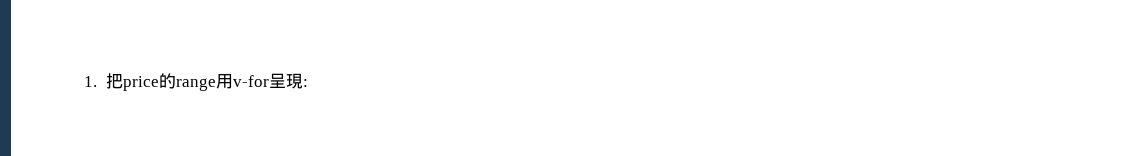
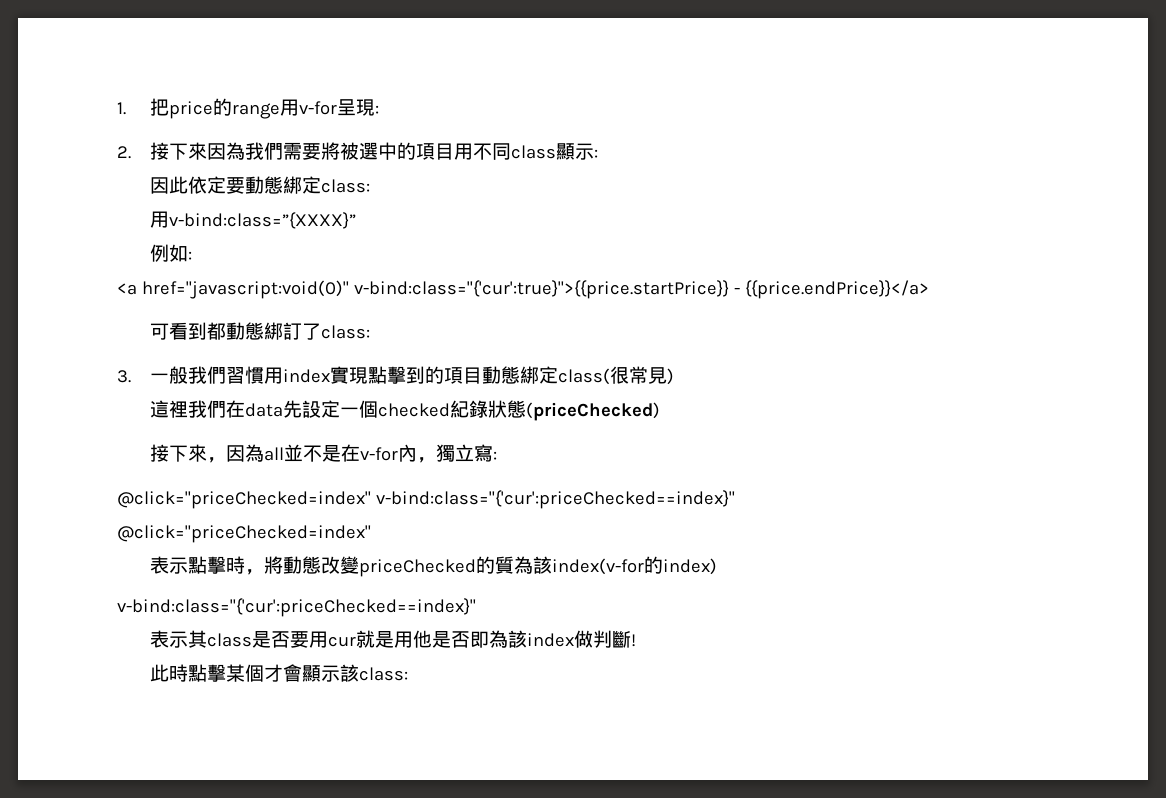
(308, 83) none -> [117,142,599,160] [150,176,371,194] [150,211,357,229] [150,244,193,262] [117,280,929,299] [150,322,371,340] [117,366,675,385] [150,400,661,421] [150,444,498,463] [117,490,735,509] [117,525,371,543] [150,556,718,577] [117,598,476,617] [150,630,637,648] [150,664,409,682] // 2.接下來因為我們需要將被選中的項目用不同class顯示: // 因此依定要動態綁定class: // 用v-bind:class=”{XXXX}” // 例如: // <a href="javascript:void(0)" v-bind:class="{'cur':true}">{{price.startPrice}} - {{price.endPrice}}</a> // 可看到都動態綁訂了class: // 3.一般我們習慣用index實現點擊到的項目動態綁定class(很常見) // 這裡我們在data先設定一個checked紀錄狀態(priceChecked) // 接下來，因為all並不是在v-for內，獨立寫: // @click="priceChecked=index" v-bind:class="{'cur':priceChecked==index}" // @click="priceChecked=index" // 表示點擊時，將動態改變priceChecked的質為該index(v-for的index) // v-bind:class="{'cur':priceChecked==index}" // 表示其class是否要用cur就是用他是否即為該index做判斷! // 此時點擊某個才會顯示該class:

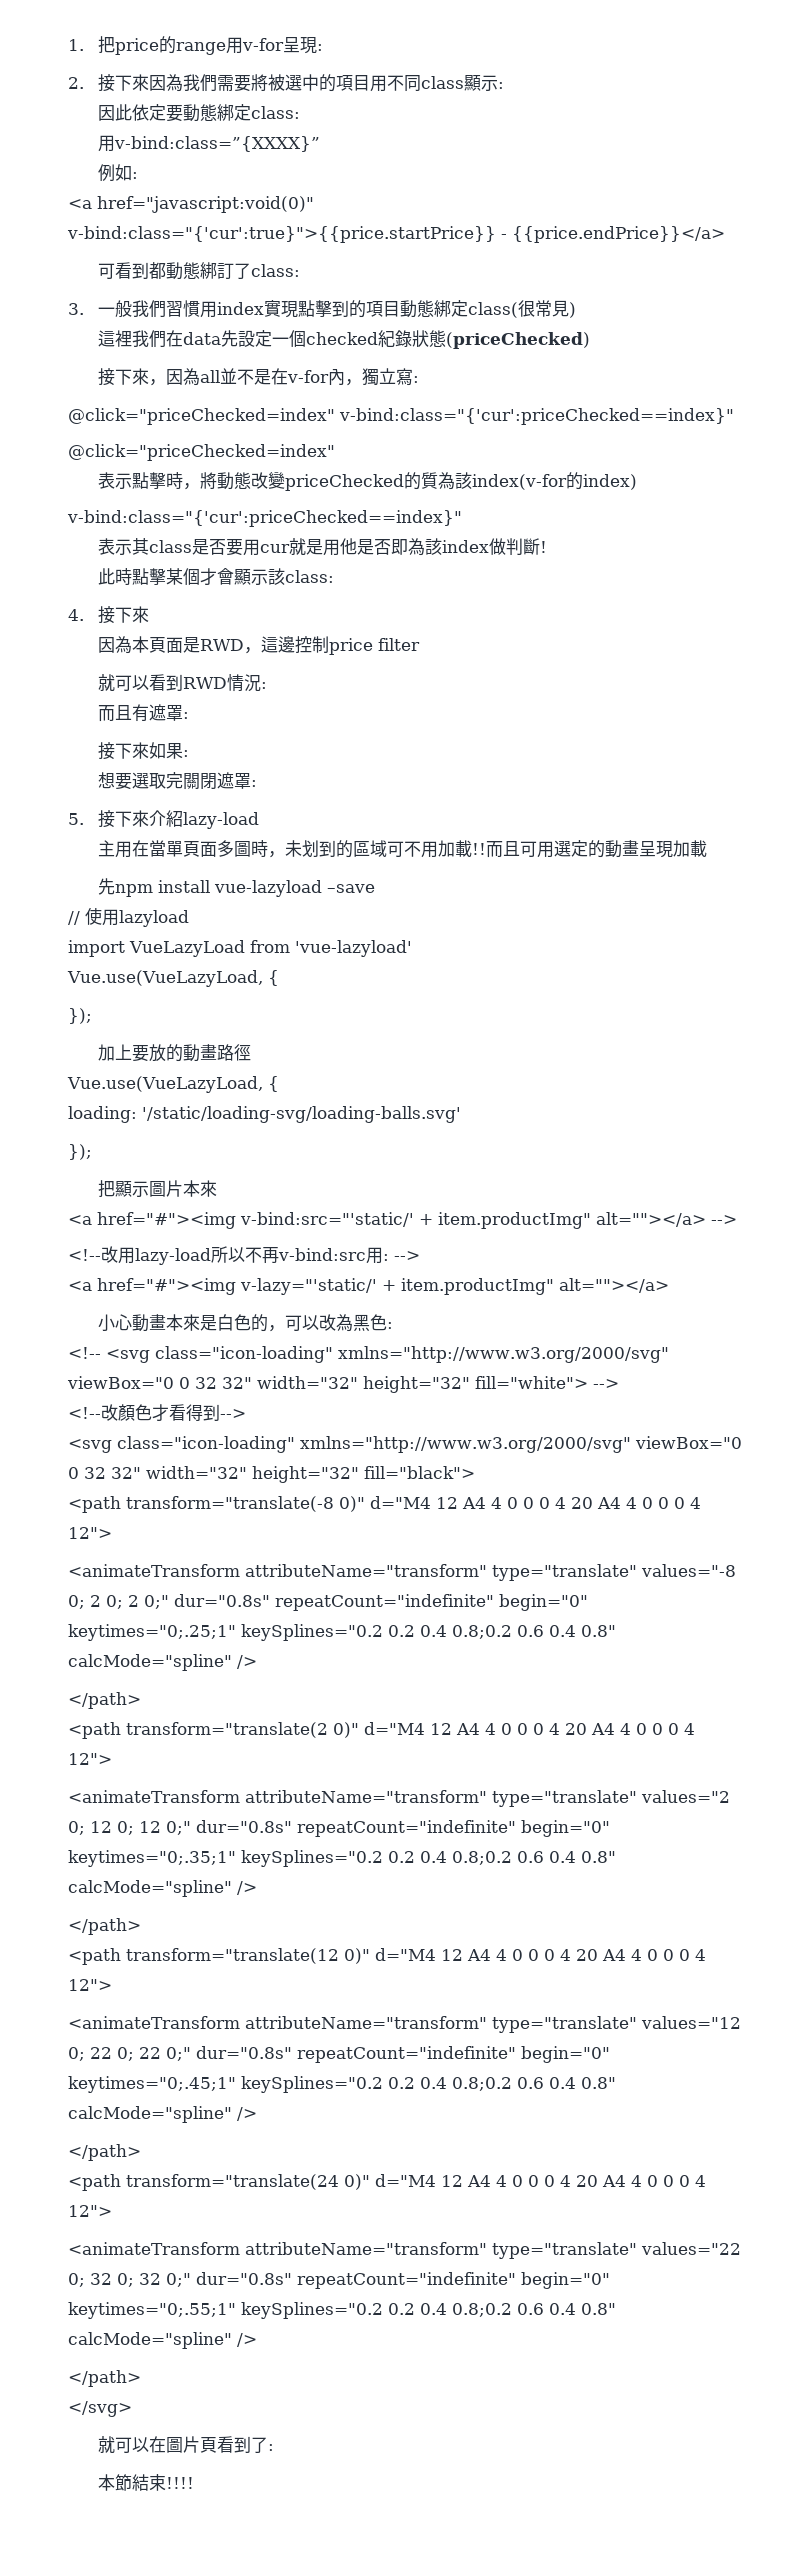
(409, 674) none -> [68,606,149,624] [97,636,420,655] [97,674,267,692] [97,704,189,722] [97,742,189,760] [97,772,257,790] [68,810,259,829] [97,840,707,858] [97,878,375,897] [68,907,189,927] [68,940,412,957] [67,970,279,987] [68,1008,92,1024] [97,1044,251,1062] [67,1076,279,1093] [68,1106,461,1123] [68,1144,92,1160] [97,1180,217,1198] [68,1212,737,1229] [68,1246,420,1265] [68,1278,669,1295] [97,1314,393,1332] [68,1346,669,1363] [67,1376,619,1393] [68,1404,246,1421] [68,1436,742,1453] [68,1466,475,1483] [68,1496,701,1513] [68,1527,112,1539] [68,1564,736,1581] [68,1594,588,1611] [68,1624,616,1641] [68,1654,257,1671] [68,1692,141,1709] [68,1722,695,1739] [68,1753,112,1765] [68,1790,730,1807] [68,1820,610,1837] [68,1850,616,1867] [68,1880,257,1897] [68,1918,141,1935] [68,1948,706,1965] [68,1979,112,1991] [68,2016,741,2033] [68,2046,610,2063] [68,2076,616,2093] [68,2106,257,2123] [68,2144,141,2161] [68,2174,706,2191] [68,2205,112,2217] [68,2242,741,2259] [68,2272,610,2289] [68,2302,616,2319] [68,2332,257,2349] [68,2370,141,2387] [68,2401,132,2417] [97,2436,274,2453] [97,2474,194,2491] // 4.接下來 // 因為本頁面是RWD，這邊控制price filter // 就可以看到RWD情況: // 而且有遮罩: // 接下來如果: // 想要選取完關閉遮罩: // 5.接下來介紹lazy-load // 主用在當單頁面多圖時，未划到的區域可不用加載!!而且可用選定的動畫呈現加載 // 先npm install vue-lazyload –save // // 使用lazyload // import VueLazyLoad from 'vue-lazyload' // Vue.use(VueLazyLoad, { // }); // 加上要放的動畫路徑 // Vue.use(VueLazyLoad, { // loading: '/static/loading-svg/loading-balls.svg' // }); // 把顯示圖片本來 // <a href="#"><img v-bind:src="'static/' + item.productImg" alt=""></a> --> // <!--改用lazy-load所以不再v-bind:src用: --> // <a href="#"><img v-lazy="'static/' + item.productImg" alt=""></a> // 小心動畫本來是白色的，可以改為黑色: // <!-- <svg class="icon-loading" xmlns="http://www.w3.org/2000/svg" viewBox="0 0 32 32" width="32" height="32" fill="white"> --> // <!--改顏色才看得到--> // <svg class="icon-loading" xmlns="http://www.w3.org/2000/svg" viewBox="0 0 32 32" width="32" height="32" fill="black"> // <path transform="translate(-8 0)" d="M4 12 A4 4 0 0 0 4 20 A4 4 0 0 0 4 12"> // <animateTransform attributeName="transform" type="translate" values="-8 0; 2 0; 2 0;" dur="0.8s" repeatCount="indefinite" begin="0" keytimes="0;.25;1" keySplines="0.2 0.2 0.4 0.8;0.2 0.6 0.4 0.8" calcMode="spline" /> // </path> // <path transform="translate(2 0)" d="M4 12 A4 4 0 0 0 4 20 A4 4 0 0 0 4 12"> // <animateTransform attributeName="transform" type="translate" values="2 0; 12 0; 12 0;" dur="0.8s" repeatCount="indefinite" begin="0" keytimes="0;.35;1" keySplines="0.2 0.2 0.4 0.8;0.2 0.6 0.4 0.8" calcMode="spline" /> // </path> // <path transform="translate(12 0)" d="M4 12 A4 4 0 0 0 4 20 A4 4 0 0 0 4 12"> // <animateTransform attributeName="transform" type="translate" values="12 0; 22 0; 22 0;" dur="0.8s" repeatCount="indefinite" begin="0" keytimes="0;.45;1" keySplines="0.2 0.2 0.4 0.8;0.2 0.6 0.4 0.8" calcMode="spline" /> // </path> // <path transform="translate(24 0)" d="M4 12 A4 4 0 0 0 4 20 A4 4 0 0 0 4 12"> // <animateTransform attributeName="transform" type="translate" values="22 0; 32 0; 32 0;" dur="0.8s" repeatCount="indefinite" begin="0" keytimes="0;.55;1" keySplines="0.2 0.2 0.4 0.8;0.2 0.6 0.4 0.8" calcMode="spline" /> // </path> // </svg> // 就可以在圖片頁看到了: // 本節結束!!!!

